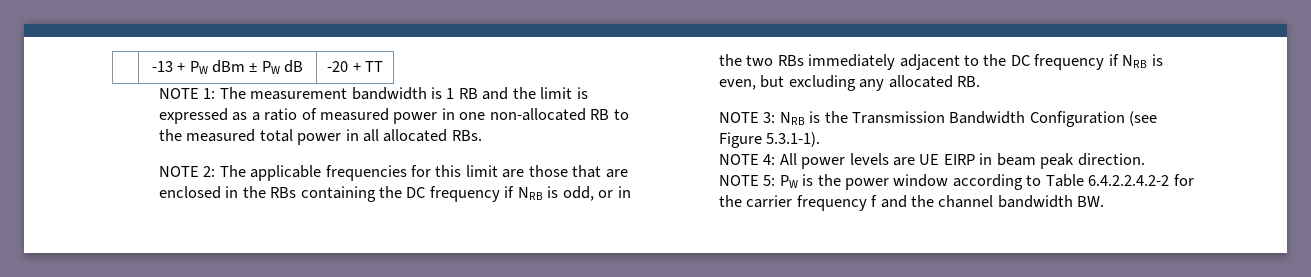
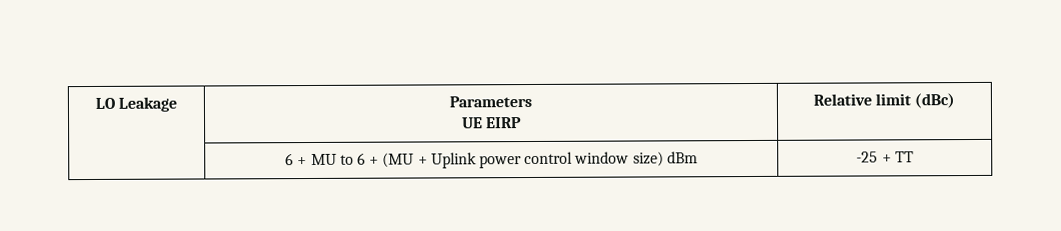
[151,60,304,74] [327,61,383,72] [158,87,588,100] [158,108,629,124] [158,129,482,145] [158,165,628,181] [158,186,631,202] [718,54,1163,70] [718,75,981,91] [718,111,1158,127] [718,132,821,148] [718,153,1145,169] [718,174,1194,190] [718,195,1105,211] | -13 + PW dBm ± PW dB | -20 + TT // NOTE 1: The measurement bandwidth is 1 RB and the limit is expressed as a ratio of measured power in one non-allocated RB to the measured total power in all allocated RBs. // NOTE 2: The applicable frequencies for this limit are those that are enclosed in the RBs containing the DC frequency if NRB is odd, or in the two RBs immediately adjacent to the DC frequency if NRB is even, but excluding any allocated RB. // NOTE 3: NRB is the Transmission Bandwidth Configuration (see Figure 5.3.1-1). // NOTE 4: All power levels are UE EIRP in beam peak direction. // NOTE 5: PW is the power window according to Table 6.4.2.2.4.2-2 for the carrier frequency f and the channel bandwidth BW. -> [94,96,178,112] [449,95,532,108] [461,117,523,129] [812,93,956,109] [285,151,698,169] [856,151,914,163] LO Leakage | Parameters // UE EIRP | Relative limit (dBc) // | 6 + MU to 6 + (MU + Uplink power control window size) dBm | -25 + TT

